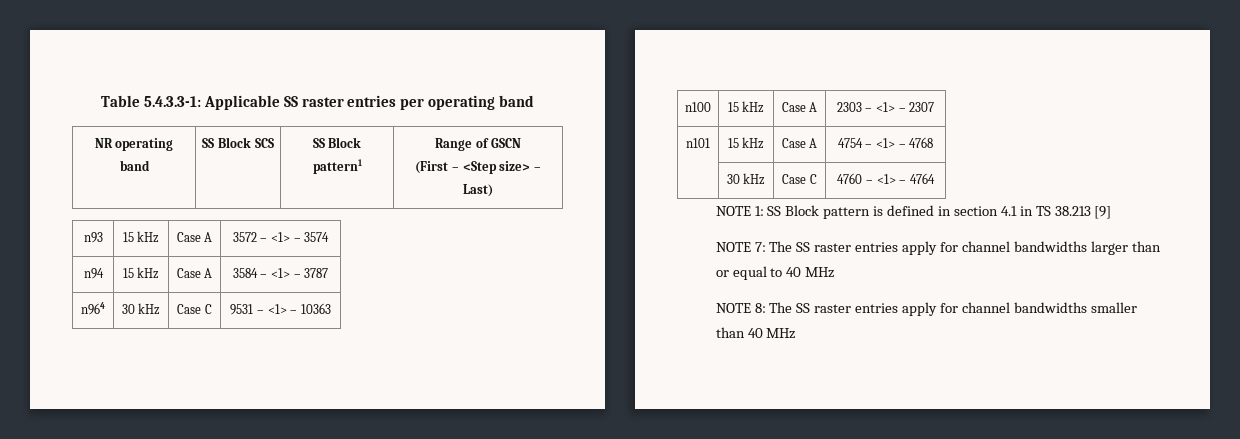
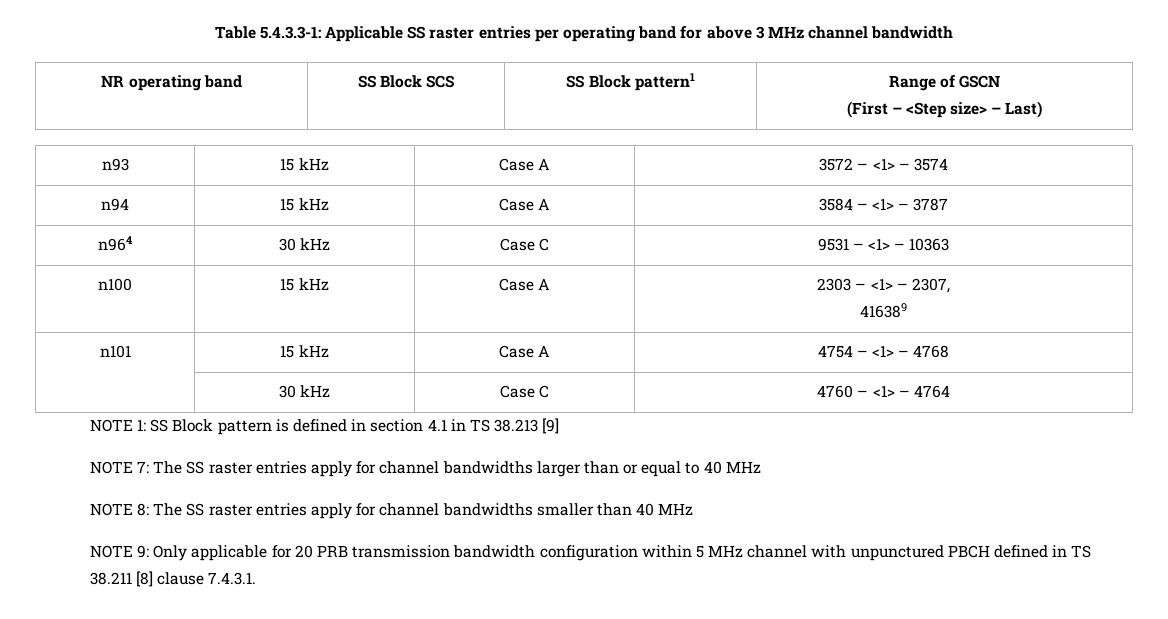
(535, 101) none -> [680,26,954,39] for above 3 MHz channel bandwidth
[909,102,935,112] 2307 -> [911,278,950,293] [860,303,907,318] 2307, // 416389
(796, 333) none -> [89,545,1092,561] [89,571,257,587] // NOTE 9: Only applicable for 20 PRB transmission bandwidth configuration within 5 MHz channel with unpunctured PBCH defined in TS 38.211 [8] clause 7.4.3.1.

